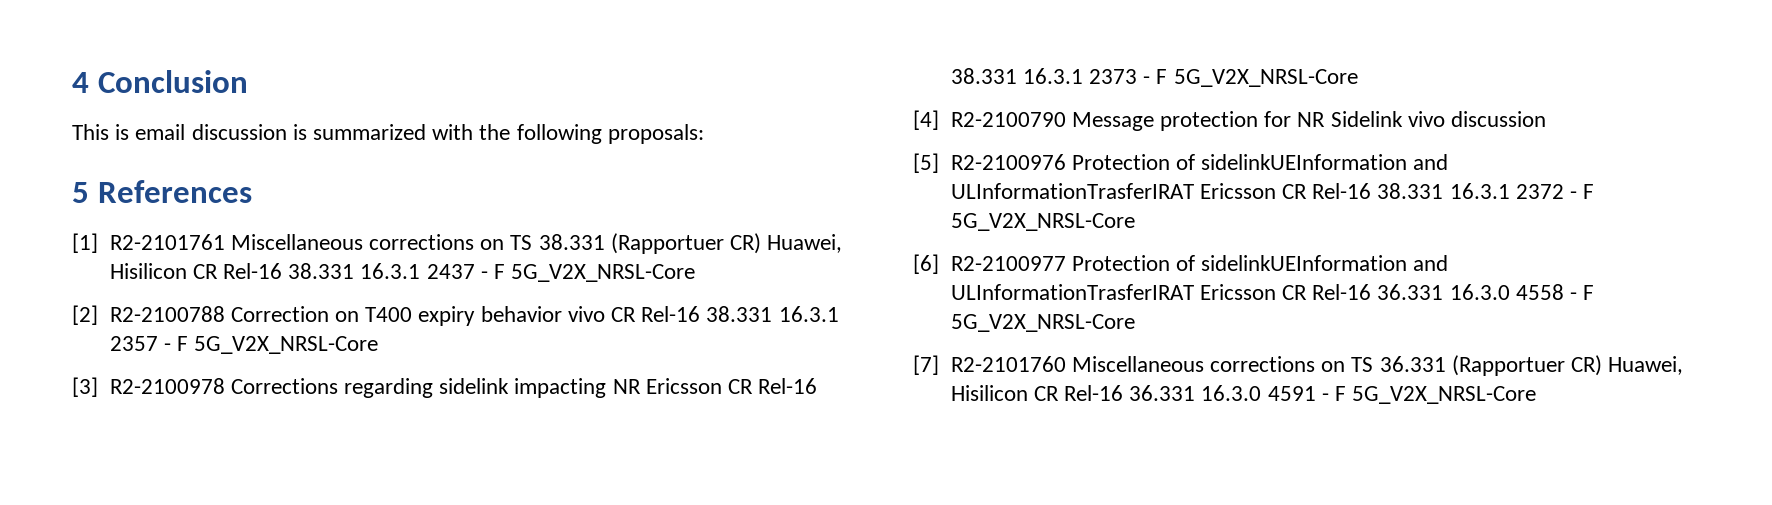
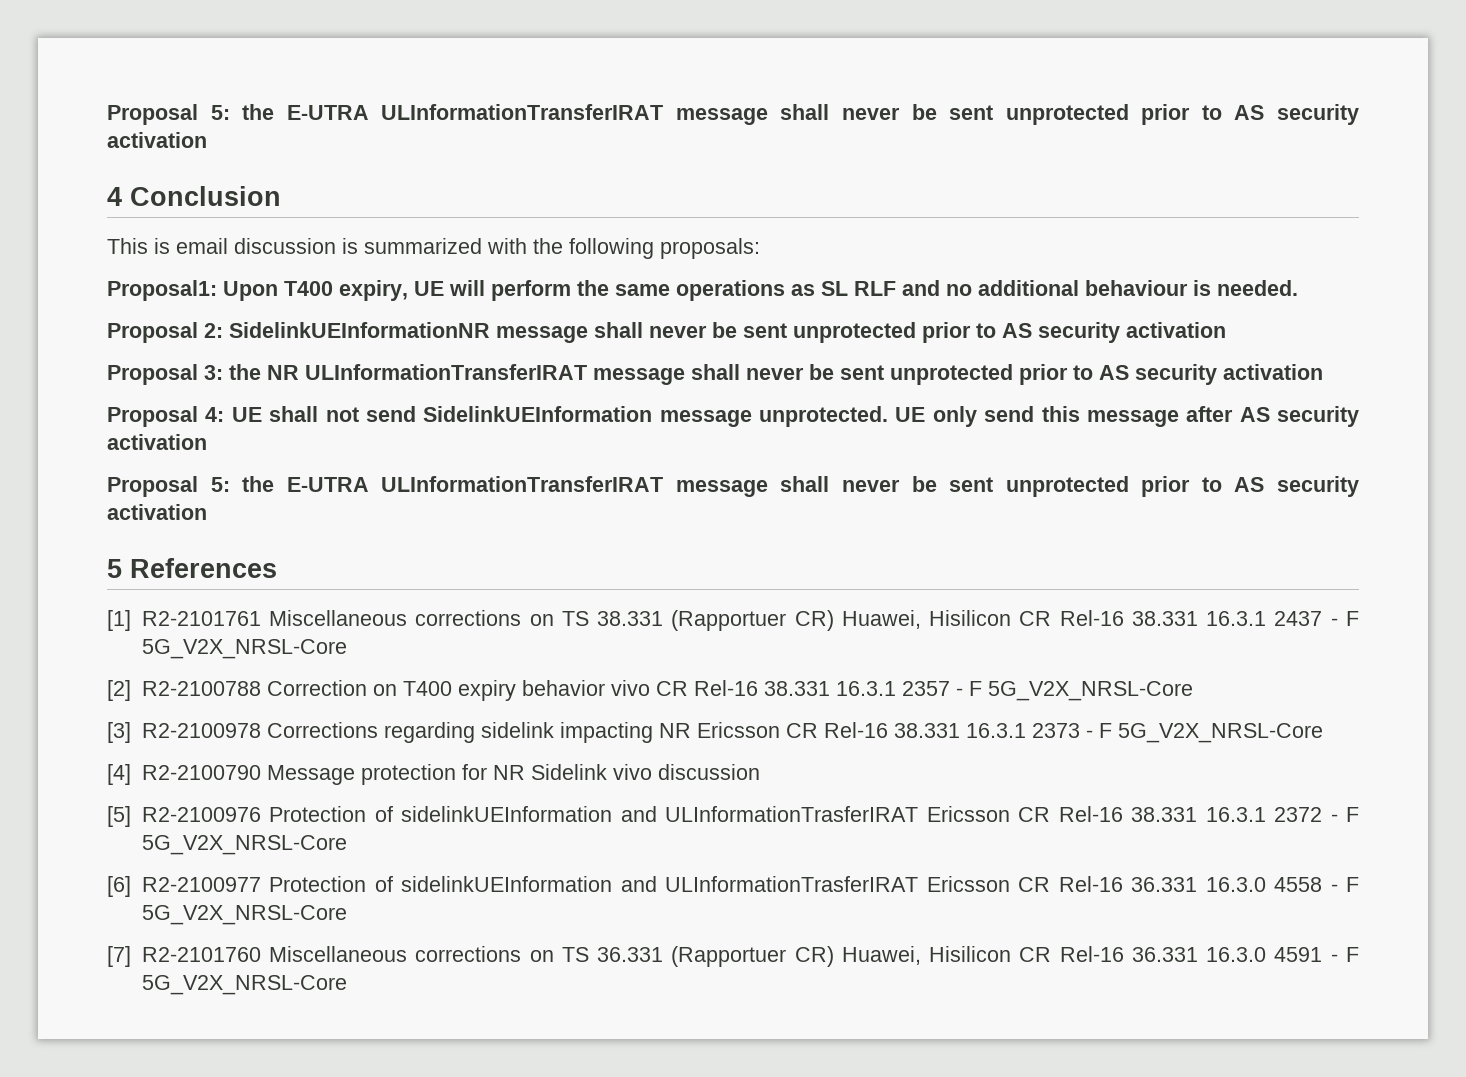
(72, 82) none -> [107,104,1360,125] [107,132,207,148] Proposal 5: the E-UTRA ULInformationTransferIRAT message shall never be sent unprotected prior to AS security activation //
(704, 134) none -> [107,280,1298,301] [107,322,1226,343] [107,364,1323,385] [107,406,1359,427] [107,434,207,450] [107,476,1360,497] [107,504,207,520] // Proposal1: Upon T400 expiry, UE will perform the same operations as SL RLF and no additional behaviour is needed. // Proposal 2: SidelinkUEInformationNR message shall never be sent unprotected prior to AS security activation // Proposal 3: the NR ULInformationTransferIRAT message shall never be sent unprotected prior to AS security activation // Proposal 4: UE shall not send SidelinkUEInformation message unprotected. UE only send this message after AS security activation // Proposal 5: the E-UTRA ULInformationTransferIRAT message shall never be sent unprotected prior to AS security activation

